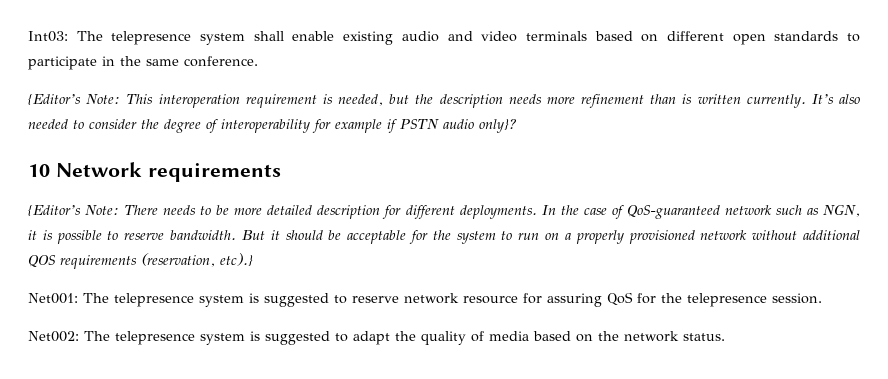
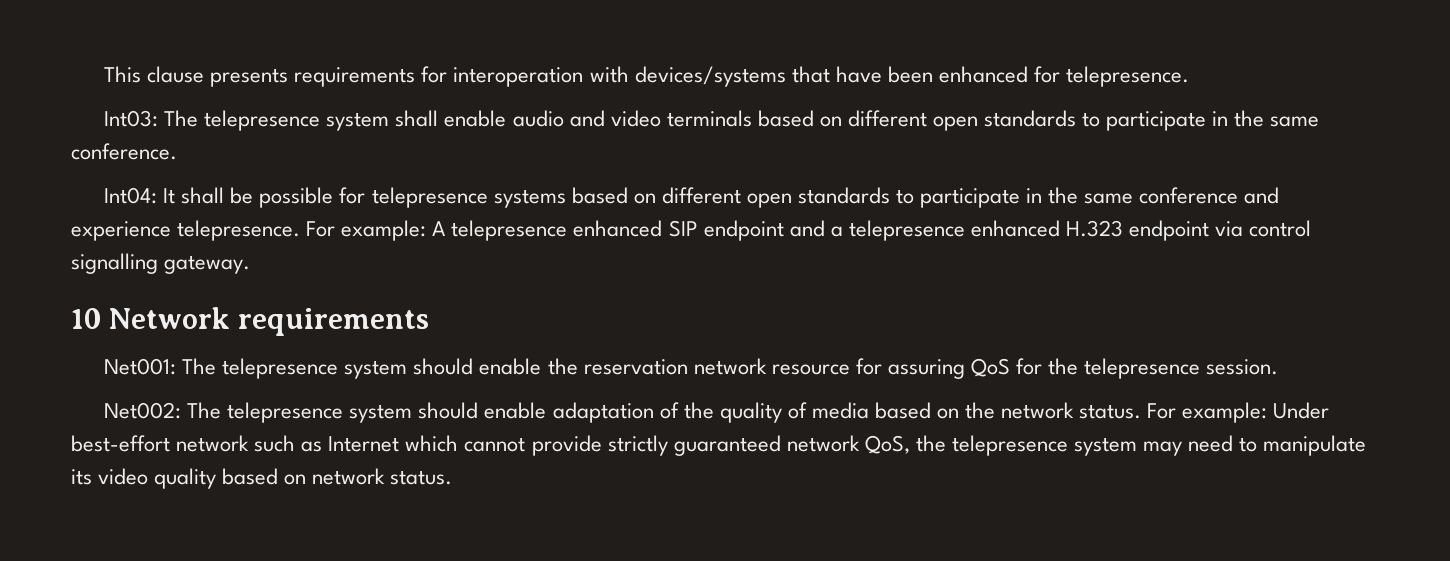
(28, 36) none -> [104,66,1190,87] This clause presents requirements for interoperation with devices/systems that have been enhanced for telepresence. //
[343,31,394,45] existing -> (507, 118) none
[28,94,860,108] [28,119,517,133] [28,162,281,182] [28,205,860,219] [28,230,861,244] [28,253,253,269] {Editor’s Note: This interoperation requirement is needed, but the description needs more refinement than is written currently. It’s also needed to consider the degree of interoperability for example if PSTN audio only}? // 10 Network requirements // {Editor’s Note: There needs to be more detailed description for different deployments. In the case of QoS-guaranteed network such as NGN, it is possible to reserve bandwidth. But it should be acceptable for the system to run on a properly provisioned network without additional QOS requirements (reservation, etc).} -> [104,187,1280,208] [71,220,1312,241] [71,253,251,274] [71,307,430,336] Int04: It shall be possible for telepresence systems based on different open standards to participate in the same conference and experience telepresence. For example: A telepresence enhanced SIP endpoint and a telepresence enhanced H.323 endpoint via control signalling gateway. // 10 Network requirements
[249,293,399,307] is suggested to reserve -> [413,358,688,375] should enable the reservation
[250,331,390,345] is suggested to adapt -> [418,402,679,423] should enable adaptation of
(725, 337) none -> [1147,402,1330,423] [71,435,1367,456] [71,468,453,489] For example: Under best-effort network such as Internet which cannot provide strictly guaranteed network QoS, the telepresence system may need to manipulate its video quality based on network status.

